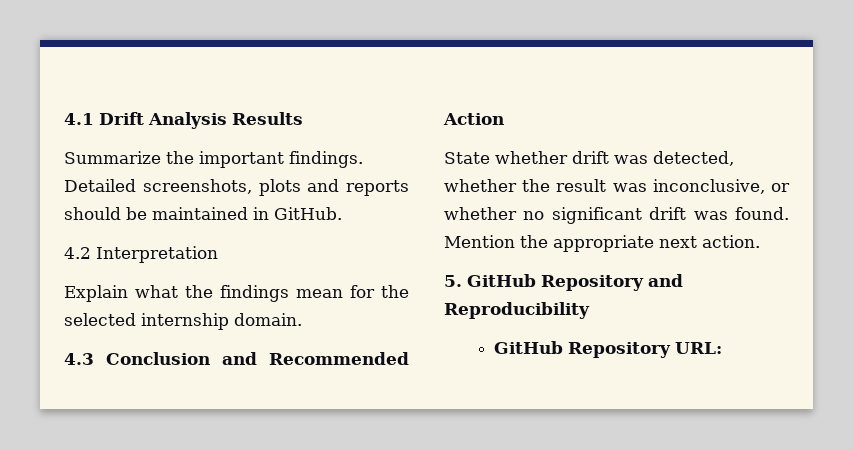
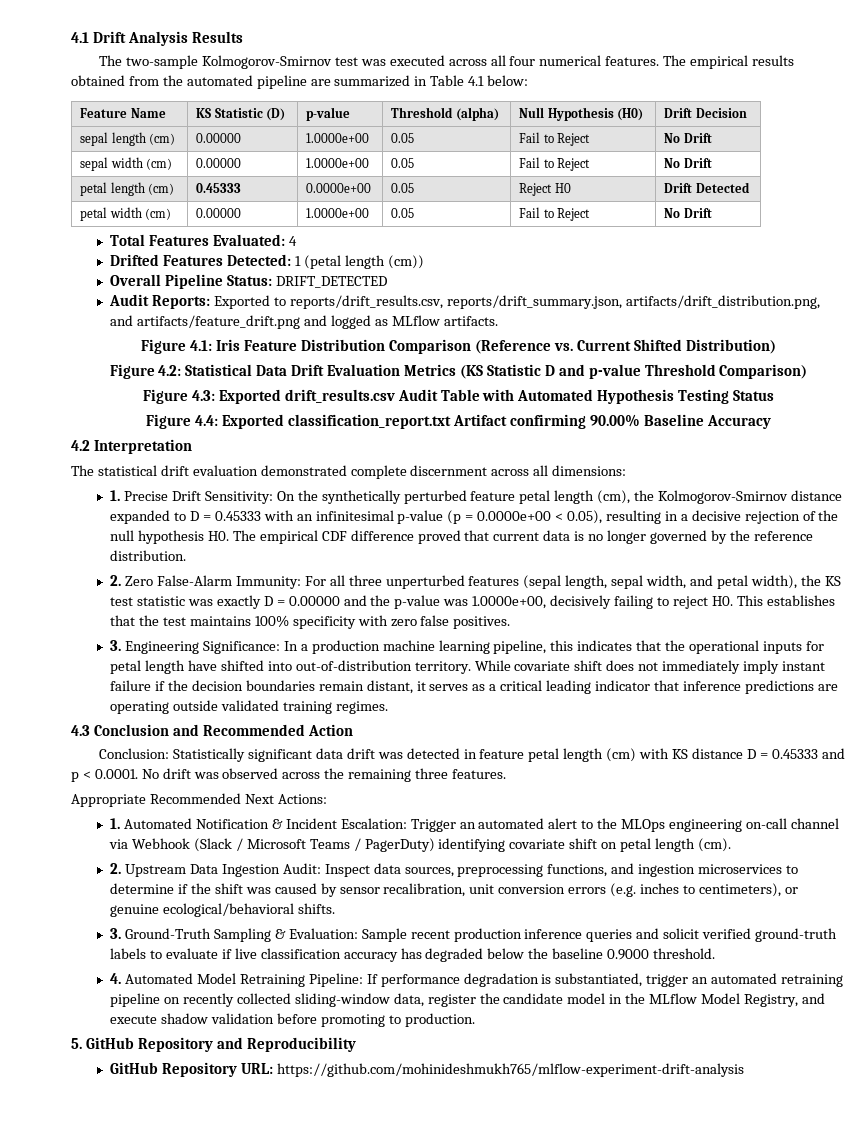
[64,151,363,168] [64,179,409,196] [64,207,342,220] [64,246,218,263] [64,285,409,302] [64,313,302,330] Summarize the important findings. Detailed screenshots, plots and reports should be maintained in GitHub. // 4.2 Interpretation // Explain what the findings mean for the selected internship domain. -> [99,55,795,69] [71,75,529,89] [80,108,166,118] [196,108,286,121] [306,107,351,121] [391,107,499,121] [519,107,644,121] [664,108,747,118] [80,132,176,146] [196,133,242,143] [306,133,370,143] [391,133,415,143] [519,132,591,146] [664,133,712,143] [80,157,173,171] [196,158,242,168] [306,158,370,168] [391,158,415,168] [519,157,591,171] [664,158,712,168] [80,182,175,196] [196,183,242,193] [306,183,372,193] [391,183,415,193] [519,183,571,196] [664,182,750,193] [80,207,172,221] [196,208,242,218] [306,208,370,218] [391,208,415,218] [519,207,591,221] [664,208,712,218] [110,234,297,246] [110,254,424,269] [110,274,387,289] [109,294,820,309] [110,315,498,329] [141,339,776,354] [109,364,808,379] [142,389,775,404] [146,414,771,429] [71,439,192,454] [71,465,627,479] [110,490,842,504] [110,510,839,524] [110,530,813,544] [110,550,187,561] [110,575,841,589] [110,595,835,609] [110,615,511,629] [110,640,824,654] [110,660,825,674] [110,680,838,694] [110,700,388,714] The two-sample Kolmogorov-Smirnov test was executed across all four numerical features. The empirical results obtained from the automated pipeline are summarized in Table 4.1 below: // Feature Name | KS Statistic (D) | p-value | Threshold (alpha) | Null Hypothesis (H0) | Drift Decision // sepal length (cm) | 0.00000 | 1.0000e+00 | 0.05 | Fail to Reject | No Drift // sepal width (cm) | 0.00000 | 1.0000e+00 | 0.05 | Fail to Reject | No Drift // petal length (cm) | 0.45333 | 0.0000e+00 | 0.05 | Reject H0 | Drift Detected // petal width (cm) | 0.00000 | 1.0000e+00 | 0.05 | Fail to Reject | No Drift // Total Features Evaluated: 4 // Drifted Features Detected: 1 (petal length (cm)) // Overall Pipeline Status: DRIFT_DETECTED // Audit Reports: Exported to reports/drift_results.csv, reports/drift_summary.json, artifacts/drift_distribution.png, and artifacts/feature_drift.png and logged as MLflow artifacts. // Figure 4.1: Iris Feature Distribution Comparison (Reference vs. Current Shifted Distribution) // Figure 4.2: Statistical Data Drift Evaluation Metrics (KS Statistic D and p-value Threshold Comparison) // Figure 4.3: Exported drift_results.csv Audit Table with Automated Hypothesis Testing Status // Figure 4.4: Exported classification_report.txt Artifact confirming 90.00% Baseline Accuracy // 4.2 Interpretation // The statistical drift evaluation demonstrated complete discernment across all dimensions: // 1. Precise Drift Sensitivity: On the synthetically perturbed feature petal length (cm), the Kolmogorov-Smirnov distance expanded to D = 0.45333 with an infinitesimal p-value (p = 0.0000e+00 < 0.05), resulting in a decisive rejection of the null hypothesis H0. The empirical CDF difference proved that current data is no longer governed by the reference distribution. // 2. Zero False-Alarm Immunity: For all three unperturbed features (sepal length, sepal width, and petal width), the KS test statistic was exactly D = 0.00000 and the p-value was 1.0000e+00, decisively failing to reject H0. This establishes that the test maintains 100% specificity with zero false positives. // 3. Engineering Significance: In a production machine learning pipeline, this indicates that the operational inputs for petal length have shifted into out-of-distribution territory. While covariate shift does not immediately imply instant failure if the decision boundaries remain distant, it serves as a critical leading indicator that inference predictions are operating outside validated training regimes.
[444,151,734,166] [444,179,790,194] [444,207,789,224] [444,235,760,252] State whether drift was detected, whether the result was inconclusive, or whether no significant drift was found. Mention the appropriate next action. -> [99,748,845,762] [71,768,507,782] [71,793,327,807] [110,818,839,832] [109,838,731,852] [110,863,799,877] [110,883,798,897] [110,903,335,917] [110,928,838,942] [110,948,716,962] [110,973,844,987] [110,993,825,1007] [110,1013,475,1027] Conclusion: Statistically significant data drift was detected in feature petal length (cm) with KS distance D = 0.45333 and p < 0.0001. No drift was observed across the remaining three features. // Appropriate Recommended Next Actions: // 1. Automated Notification & Incident Escalation: Trigger an automated alert to the MLOps engineering on-call channel via Webhook (Slack / Microsoft Teams / PagerDuty) identifying covariate shift on petal length (cm). // 2. Upstream Data Ingestion Audit: Inspect data sources, preprocessing functions, and ingestion microservices to determine if the shift was caused by sensor recalibration, unit conversion errors (e.g. inches to centimeters), or genuine ecological/behavioral shifts. // 3. Ground-Truth Sampling & Evaluation: Sample recent production inference queries and solicit verified ground-truth labels to evaluate if live classification accuracy has degraded below the baseline 0.9000 threshold. // 4. Automated Model Retraining Pipeline: If performance degradation is substantiated, trigger an automated retraining pipeline on recently collected sliding-window data, register the candidate model in the MLflow Model Registry, and execute shadow validation before promoting to production.
(722, 348) none -> [276,1063,744,1077] https://github.com/mohinideshmukh765/mlflow-experiment-drift-analysis

